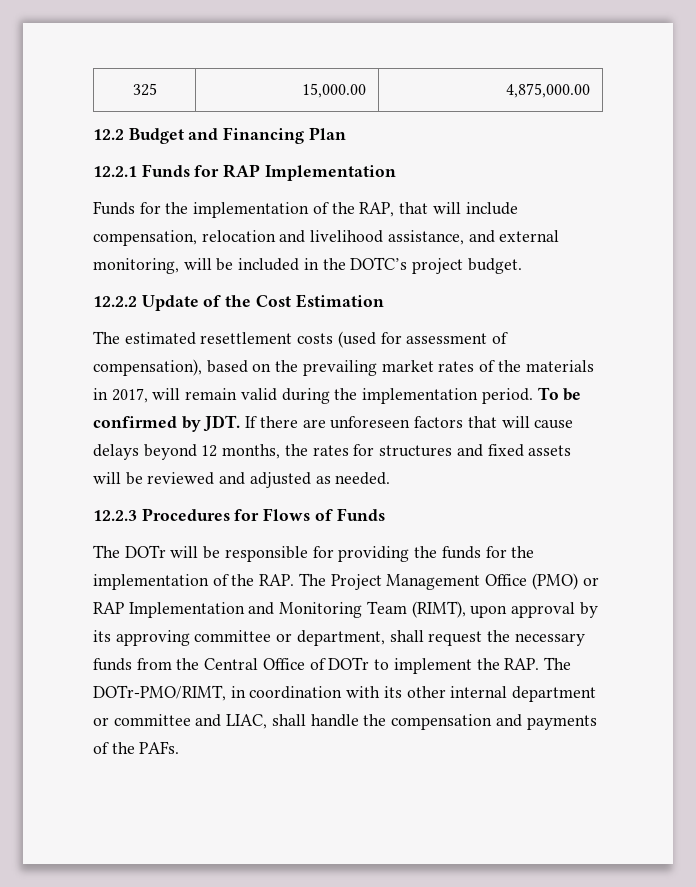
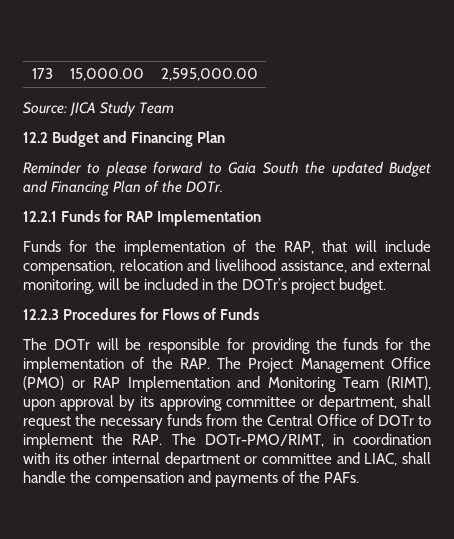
[132,83,157,96] 325 -> [31,68,53,79] 173
[505,83,590,98] 4,875,000.00 -> [161,68,259,81] [23,101,175,117] 2,595,000.00 // Source: JICA Study Team
(346, 133) none -> [23,161,432,177] [23,180,224,196] // Reminder to please forward to Gaia South the updated Budget and Financing Plan of the DOTr.
[350,257,408,270] DOTC’s -> [242,278,288,290] DOTr’s
[93,294,384,311] [93,331,509,348] [93,359,594,376] [93,387,582,404] [93,415,574,432] [93,444,572,460] [93,472,391,488] // 12.2.2 Update of the Cost Estimation // The estimated resettlement costs (used for assessment of compensation), based on the prevailing market rates of the materials in 2017, will remain valid during the implementation period. To be confirmed by JDT. If there are unforeseen factors that will cause delays beyond 12 months, the rates for structures and fixed assets will be reviewed and adjusted as needed. -> (387, 286) none

